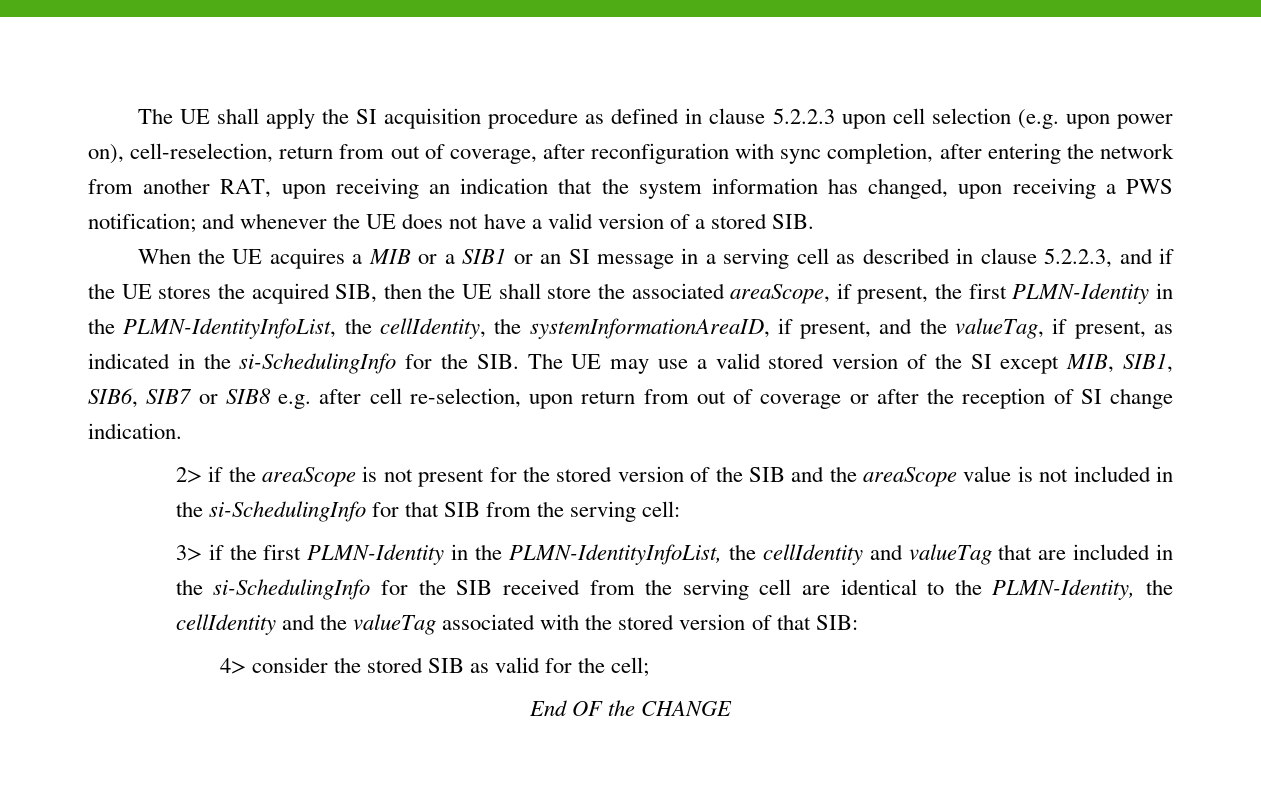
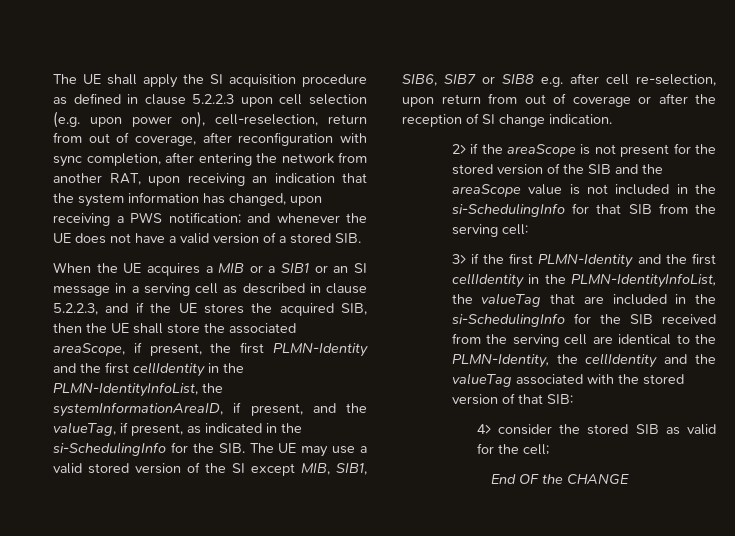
[1156,283,1173,299] [88,318,522,339] in the PLMN-IdentityInfoList, the cellIdentity, the -> [53,362,244,377] [53,382,223,397] and the first cellIdentity in the PLMN-IdentityInfoList, the
[451,544,903,565] in the PLMN-IdentityInfoList, the cellIdentity and -> [637,253,716,265] [451,273,716,288] [451,294,473,304] and the first cellIdentity in the PLMN-IdentityInfoList, the

